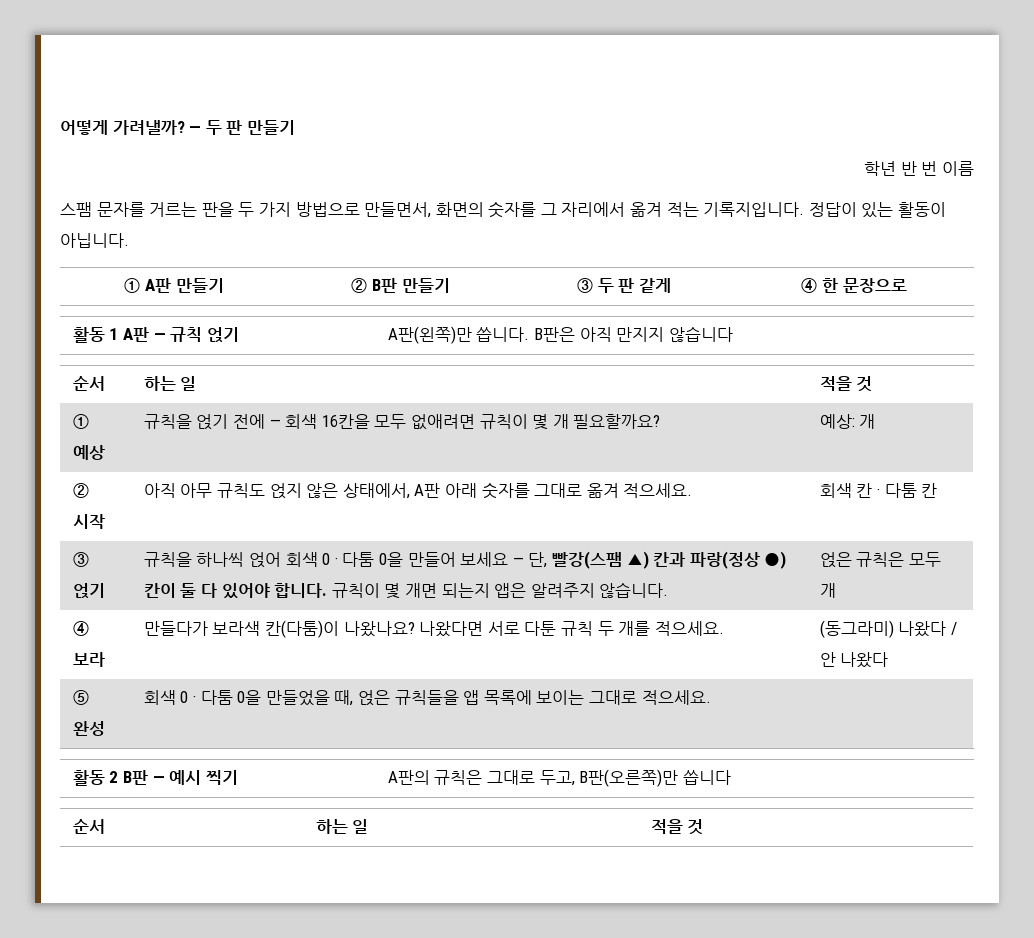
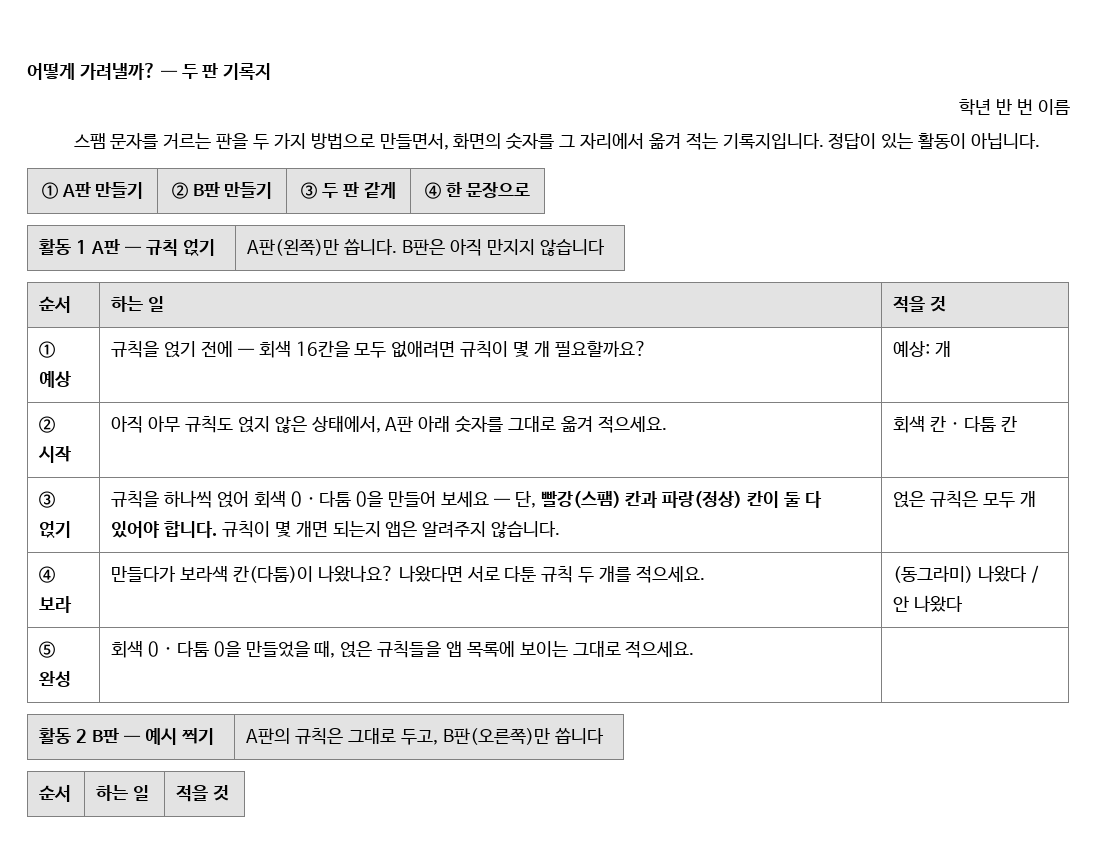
[246,120,295,135] 만들기 -> [223,63,272,80] 기록지
[551,551,787,569] 빨강(스팸 ▲) 칸과 파랑(정상 ●) -> [540,491,743,508] 빨강(스팸) 칸과 파랑(정상)

